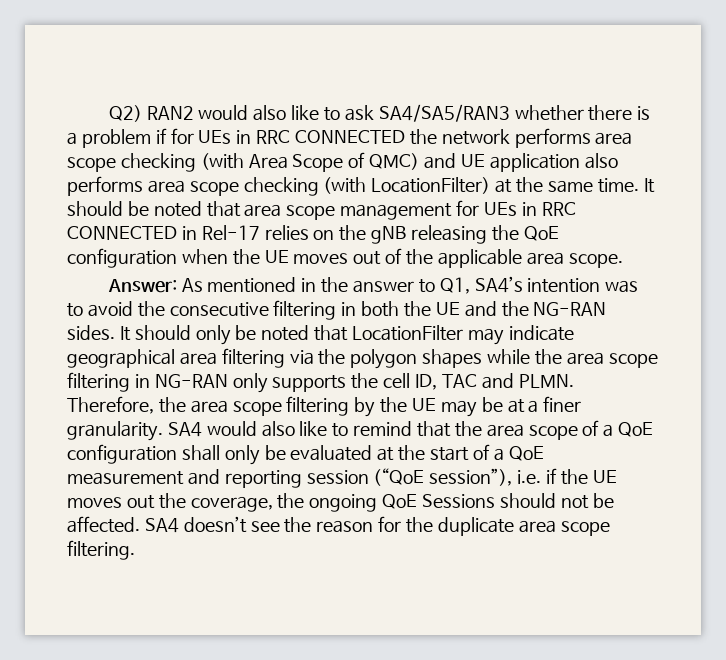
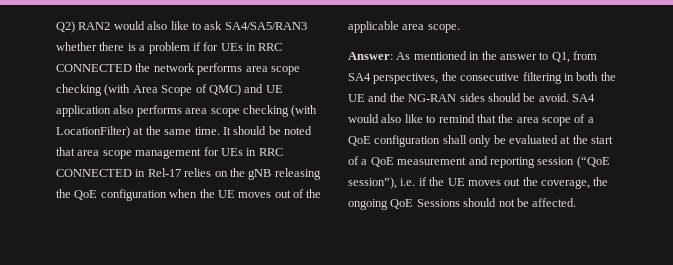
[474,276,639,293] [67,301,133,317] SA4’s intention was to avoid -> [573,51,597,60] [348,73,439,84] from SA4 perspectives,
[67,325,574,345] [67,348,658,369] [67,372,574,393] [67,396,582,417] [67,421,163,441] sides. It should only be noted that LocationFilter may indicate geographical area filtering via the polygon shapes while the area scope filtering in NG-RAN only supports the cell ID, TAC and PLMN. Therefore, the area scope filtering by the UE may be at a finer granularity. -> [459,93,569,102] sides should be avoid.
[144,516,610,536] [67,540,135,560] SA4 doesn’t see the reason for the duplicate area scope filtering. -> (577, 202) none

